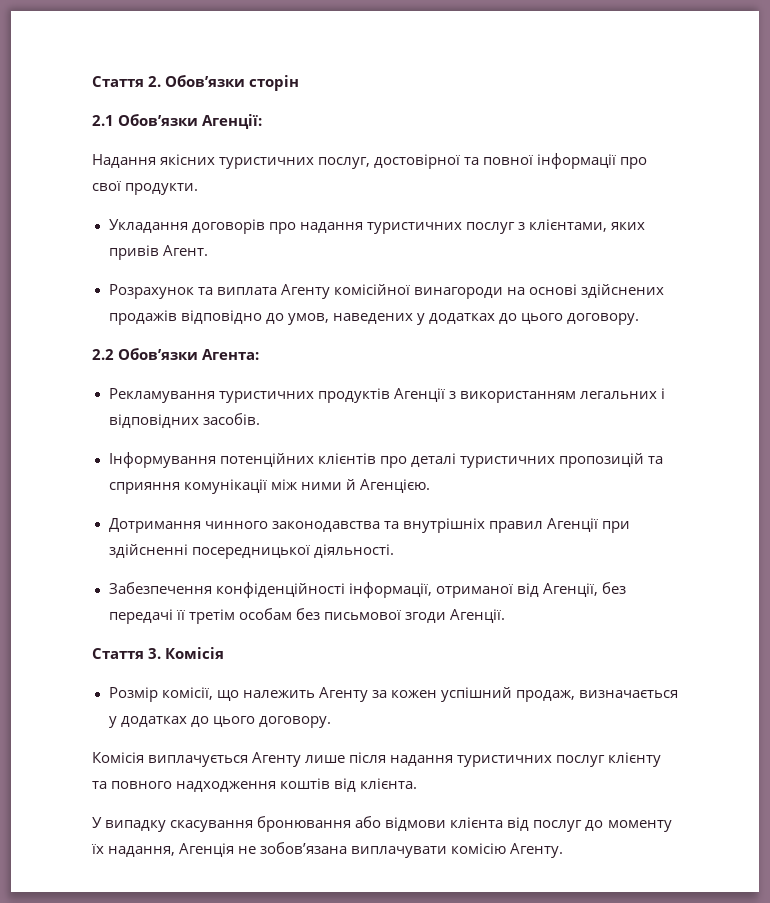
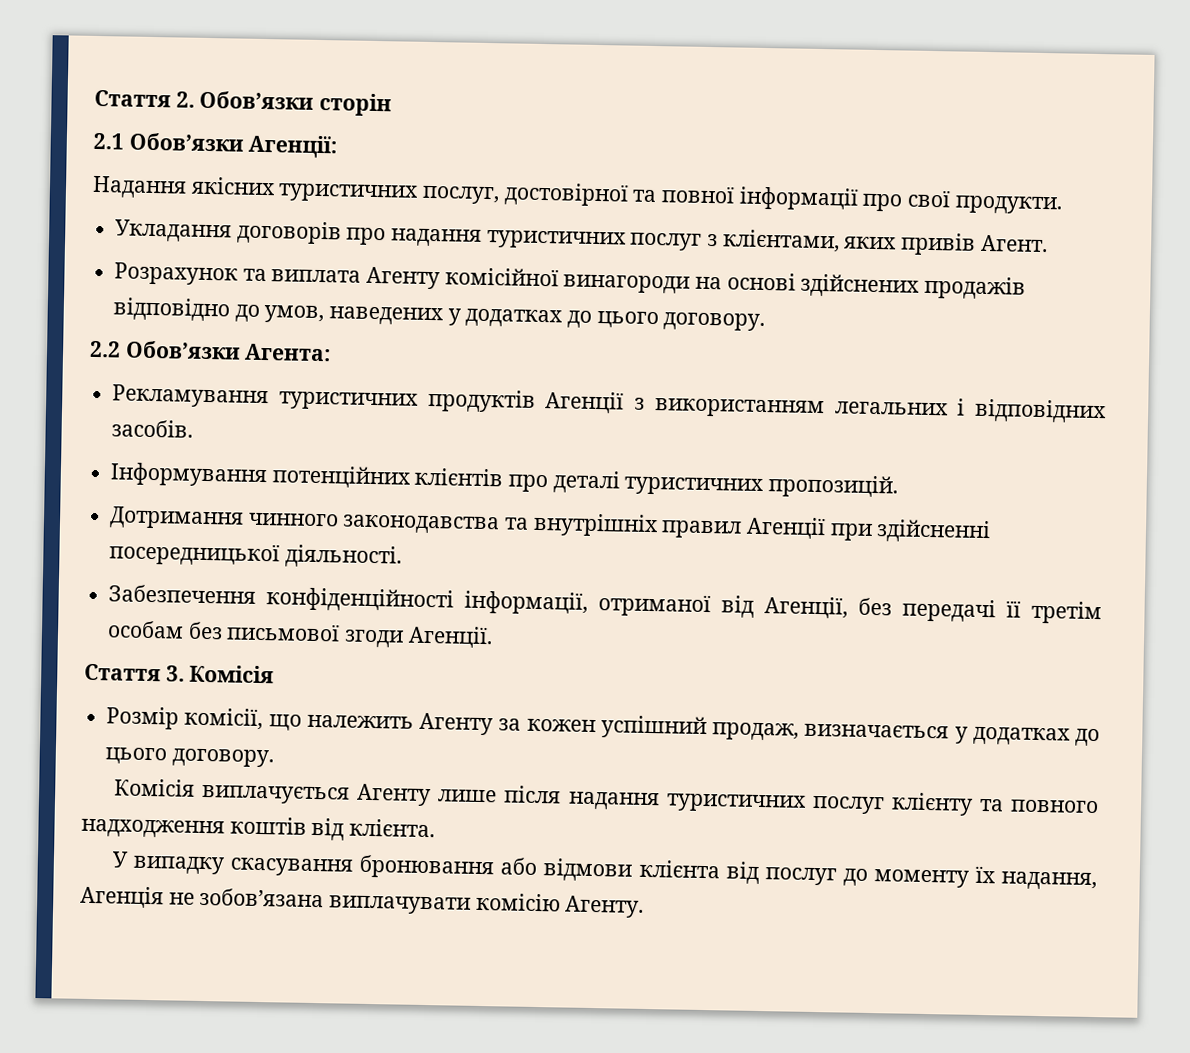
[558,453,663,468] [108,479,430,494] пропозицій та сприяння комунікації між ними й Агенцією. -> [768,474,899,499] пропозицій.

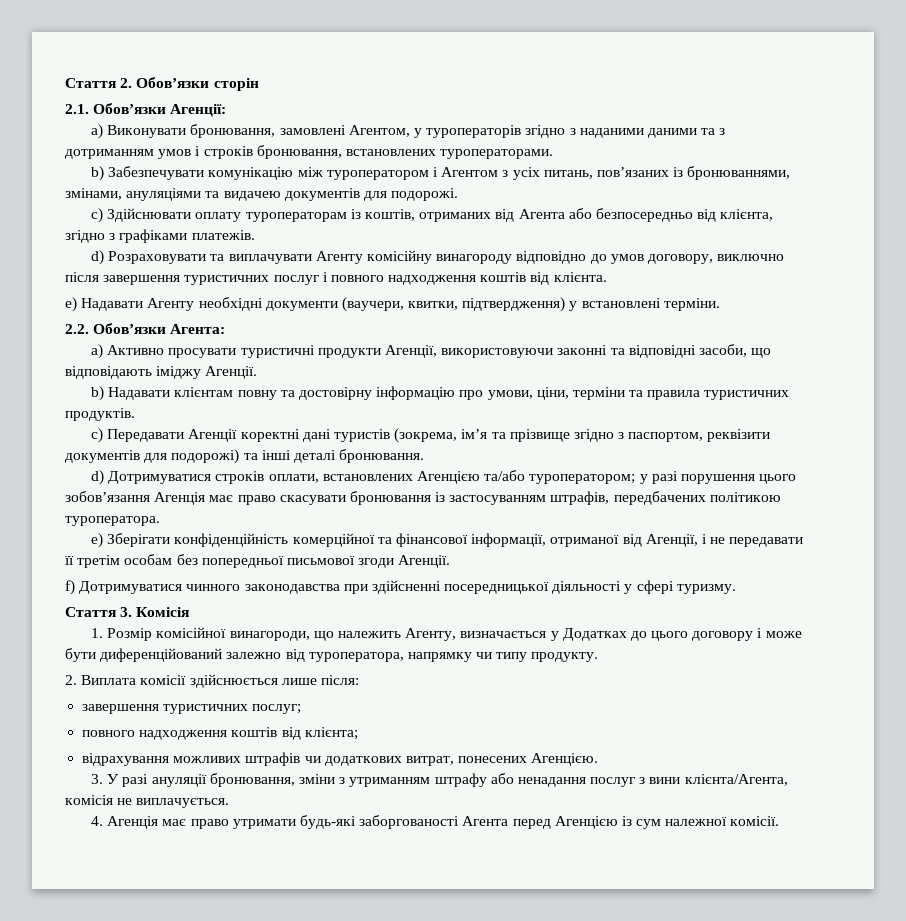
[93,132,124,150] 2.1 -> [65,104,89,114] 2.1.
[92,175,1062,215] [115,219,1048,256] [114,262,1027,300] [113,297,766,332] [89,340,332,362] [112,384,1107,424] [111,419,194,438] [110,462,899,499] [109,506,992,544] [109,541,402,569] [108,584,1103,625] [107,620,493,649] [84,663,275,684] [106,706,1100,747] [105,747,274,768] [114,778,1004,816] Надання якісних туристичних послуг, достовірної та повної інформації про свої продукти. // Укладання договорів про надання туристичних послуг з клієнтами, яких привів Агент. // Розрахунок та виплата Агенту комісійної винагороди на основі здійснених продажів відповідно до умов, наведених у додатках до цього договору. // 2.2 Обов’язки Агента: // Рекламування туристичних продуктів Агенції з використанням легальних і відповідних засобів. // Інформування потенційних клієнтів про деталі туристичних пропозицій. // Дотримання чинного законодавства та внутрішніх правил Агенції при здійсненні посередницької діяльності. // Забезпечення конфіденційності інформації, отриманої від Агенції, без передачі її третім особам без письмової згоди Агенції. // Стаття 3. Комісія // Розмір комісії, що належить Агенту за кожен успішний продаж, визначається у додатках до цього договору. // Комісія виплачується Агенту лише після надання туристичних послуг клієнту та -> [91,124,726,139] [65,145,554,159] [91,166,791,181] [65,188,459,201] [91,208,774,223] [65,229,255,243] [91,250,785,265] [65,272,328,285] a) Виконувати бронювання, замовлені Агентом, у туроператорів згідно з наданими даними та з дотриманням умов і строків бронювання, встановлених туроператорами. // b) Забезпечувати комунікацію між туроператором і Агентом з усіх питань, пов’язаних із бронюваннями, змінами, ануляціями та видачею документів для подорожі. // c) Здійснювати оплату туроператорам із коштів, отриманих від Агента або безпосередньо від клієнта, згідно з графіками платежів. // d) Розраховувати та виплачувати Агенту комісійну винагороду відповідно до умов договору, виключно після завершення туристичних послуг і
[112,851,1098,891] [80,885,645,918] У випадку скасування бронювання або відмови клієнта від послуг до моменту їх надання, Агенція не зобов’язана виплачувати комісію Агенту. -> [65,297,720,312] [65,323,226,334] [91,344,772,359] [65,366,258,379] [91,386,790,401] [65,408,135,421] [91,428,771,443] [65,449,425,464] [91,470,797,485] [65,491,781,505] [65,516,160,526] [91,533,804,548] [65,554,451,568] [65,580,736,595] [65,607,190,617] [91,627,802,641] [65,648,599,662] [65,674,359,688] [82,704,302,714] [82,727,358,740] [82,752,599,766] [91,773,788,787] [65,795,230,808] [91,815,780,829] e) Надавати Агенту необхідні документи (ваучери, квитки, підтвердження) у встановлені терміни. // 2.2. Обов’язки Агента: // a) Активно просувати туристичні продукти Агенції, використовуючи законні та відповідні засоби, що відповідають іміджу Агенції. // b) Надавати клієнтам повну та достовірну інформацію про умови, ціни, терміни та правила туристичних продуктів. // c) Передавати Агенції коректні дані туристів (зокрема, ім’я та прізвище згідно з паспортом, реквізити документів для подорожі) та інші деталі бронювання. // d) Дотримуватися строків оплати, встановлених Агенцією та/або туроператором; у разі порушення цього зобов’язання Агенція має право скасувати бронювання із застосуванням штрафів, передбачених політикою туроператора. // e) Зберігати конфіденційність комерційної та фінансової інформації, отриманої від Агенції, і не передавати її третім особам без попередньої письмової згоди Агенції. // f) Дотримуватися чинного законодавства при здійсненні посередницької діяльності у сфері туризму. // Стаття 3. Комісія // 1. Розмір комісійної винагороди, що належить Агенту, визначається у Додатках до цього договору і може бути диференційований залежно від туроператора, напрямку чи типу продукту. // 2. Виплата комісії здійснюється лише після: // завершення туристичних послуг; // повного надходження коштів від клієнта; // відрахування можливих штрафів чи додаткових витрат, понесених Агенцією. // 3. У разі ануляції бронювання, зміни з утриманням штрафу або ненадання послуг з вини клієнта/Агента, комісія не виплачується. // 4. Агенція має право утримати будь-які заборгованості Агента перед Агенцією із сум належної комісії.

